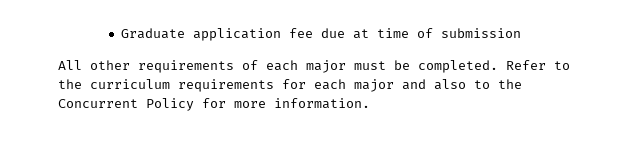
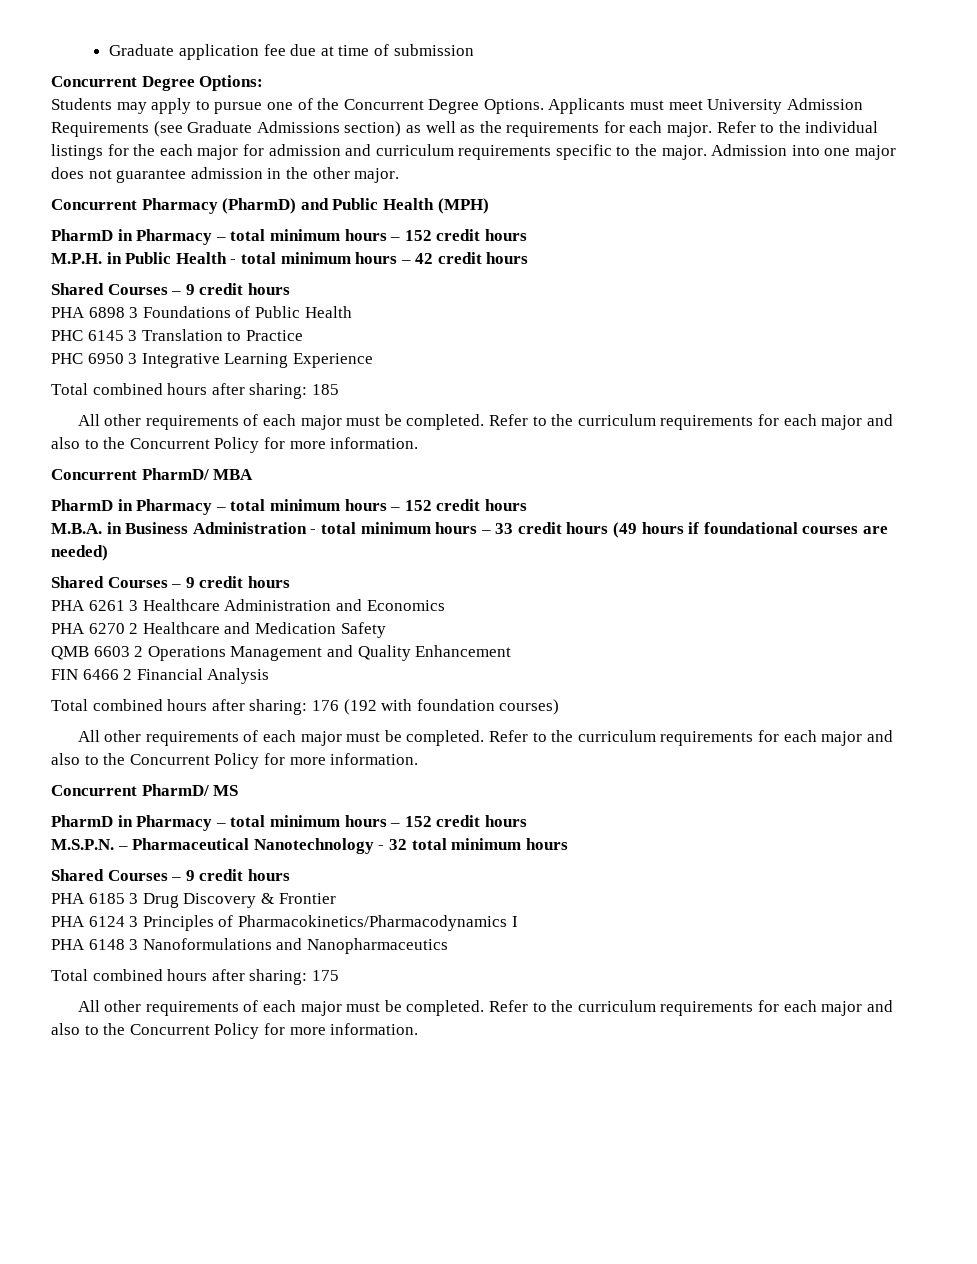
(521, 33) none -> [51,75,264,91] [51,98,863,114] [51,121,879,137] [51,144,897,160] [51,167,400,183] [51,198,489,214] [51,229,527,245] [51,252,529,264] [51,283,290,295] [51,306,352,318] [51,329,303,341] [51,353,373,368] [51,383,339,399] // Concurrent Degree Options: // Students may apply to pursue one of the Concurrent Degree Options. Applicants must meet University Admission Requirements (see Graduate Admissions section) as well as the requirements for each major. Refer to the individual listings for the each major for admission and curriculum requirements specific to the major. Admission into one major does not guarantee admission in the other major. // Concurrent Pharmacy (PharmD) and Public Health (MPH) // PharmD in Pharmacy – total minimum hours – 152 credit hours // M.P.H. in Public Health - total minimum hours – 42 credit hours // Shared Courses – 9 credit hours // PHA 6898 3 Foundations of Public Health // PHC 6145 3 Translation to Practice // PHC 6950 3 Integrative Learning Experience // Total combined hours after sharing: 185
(370, 103) none -> [51,468,254,480] [51,499,527,515] [51,522,889,538] [51,545,108,561] [51,576,290,588] [51,599,445,611] [51,622,386,638] [51,645,512,661] [51,668,270,684] [51,699,560,715] [77,730,893,746] [51,753,419,769] [51,784,239,796] [51,815,527,831] [51,838,568,854] [51,869,290,881] [51,893,336,908] [51,915,518,931] [51,938,448,954] [51,969,339,985] [77,1000,893,1016] [51,1023,419,1039] // Concurrent PharmD/ MBA // PharmD in Pharmacy – total minimum hours – 152 credit hours // M.B.A. in Business Administration - total minimum hours – 33 credit hours (49 hours if foundational courses are needed) // Shared Courses – 9 credit hours // PHA 6261 3 Healthcare Administration and Economics // PHA 6270 2 Healthcare and Medication Safety // QMB 6603 2 Operations Management and Quality Enhancement // FIN 6466 2 Financial Analysis // Total combined hours after sharing: 176 (192 with foundation courses) // All other requirements of each major must be completed. Refer to the curriculum requirements for each major and also to the Concurrent Policy for more information. // Concurrent PharmD/ MS // PharmD in Pharmacy – total minimum hours – 152 credit hours // M.S.P.N. – Pharmaceutical Nanotechnology - 32 total minimum hours // Shared Courses – 9 credit hours // PHA 6185 3 Drug Discovery & Frontier // PHA 6124 3 Principles of Pharmacokinetics/Pharmacodynamics I // PHA 6148 3 Nanoformulations and Nanopharmaceutics // Total combined hours after sharing: 175 // All other requirements of each major must be completed. Refer to the curriculum requirements for each major and also to the Concurrent Policy for more information.

